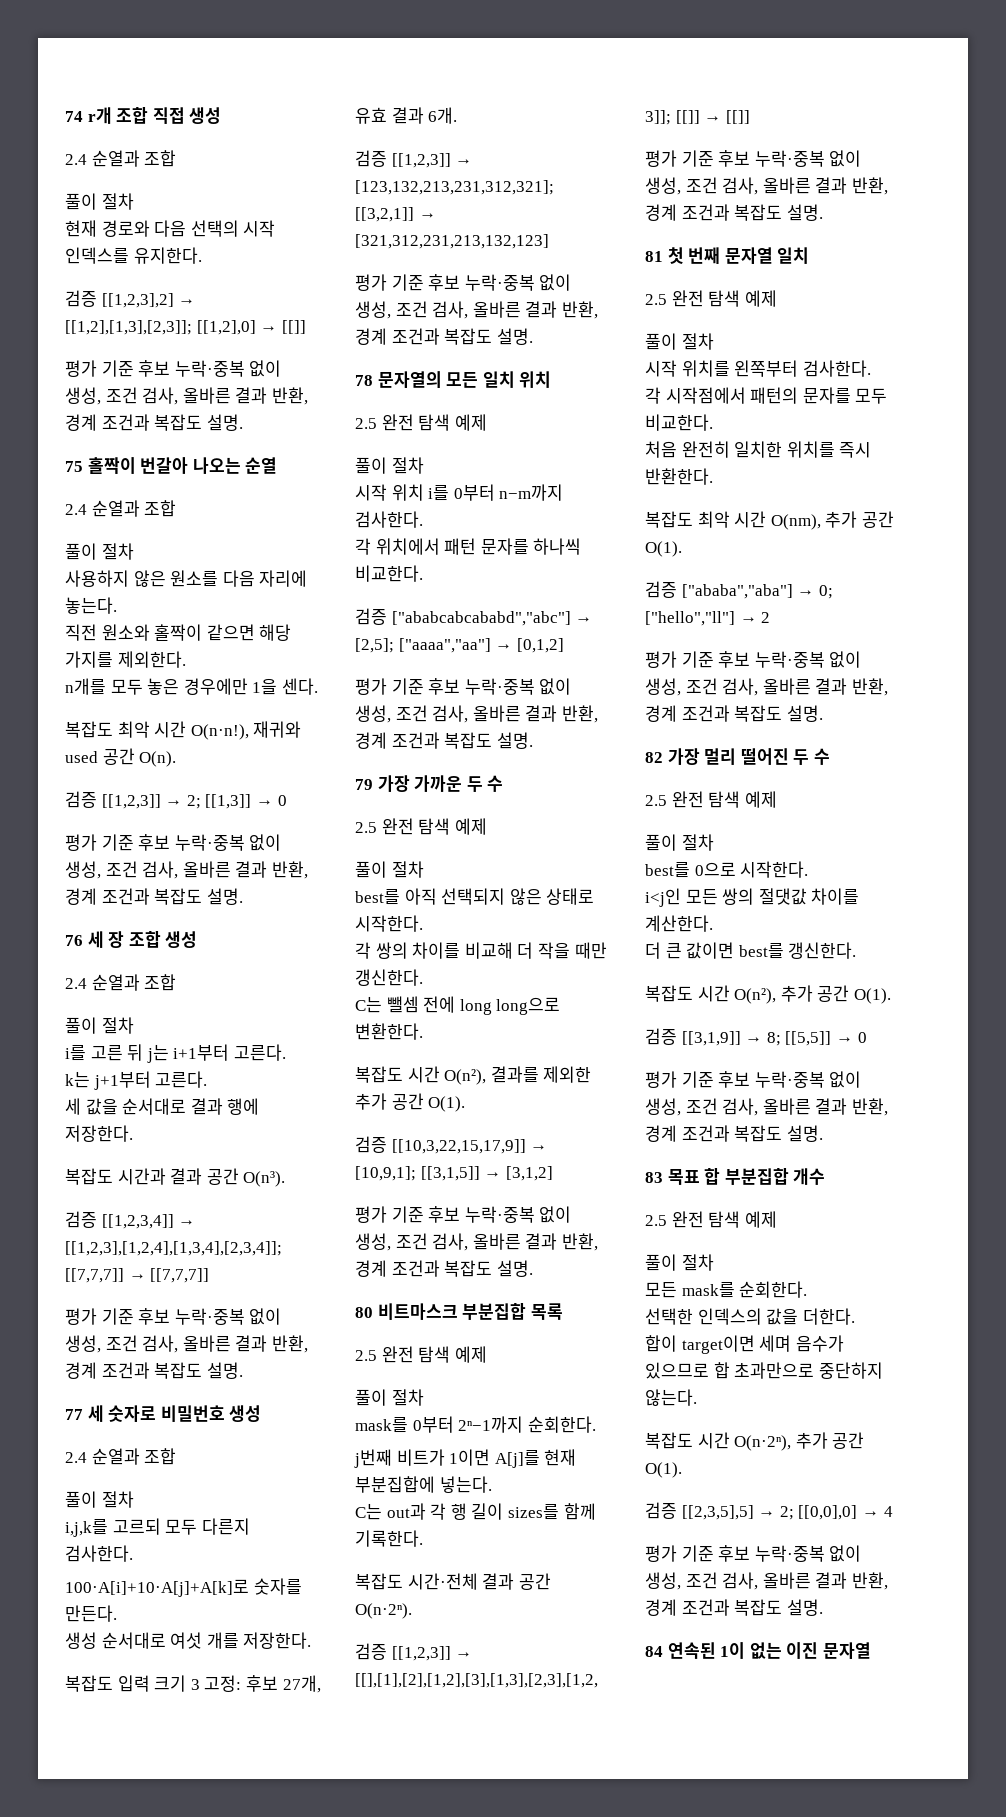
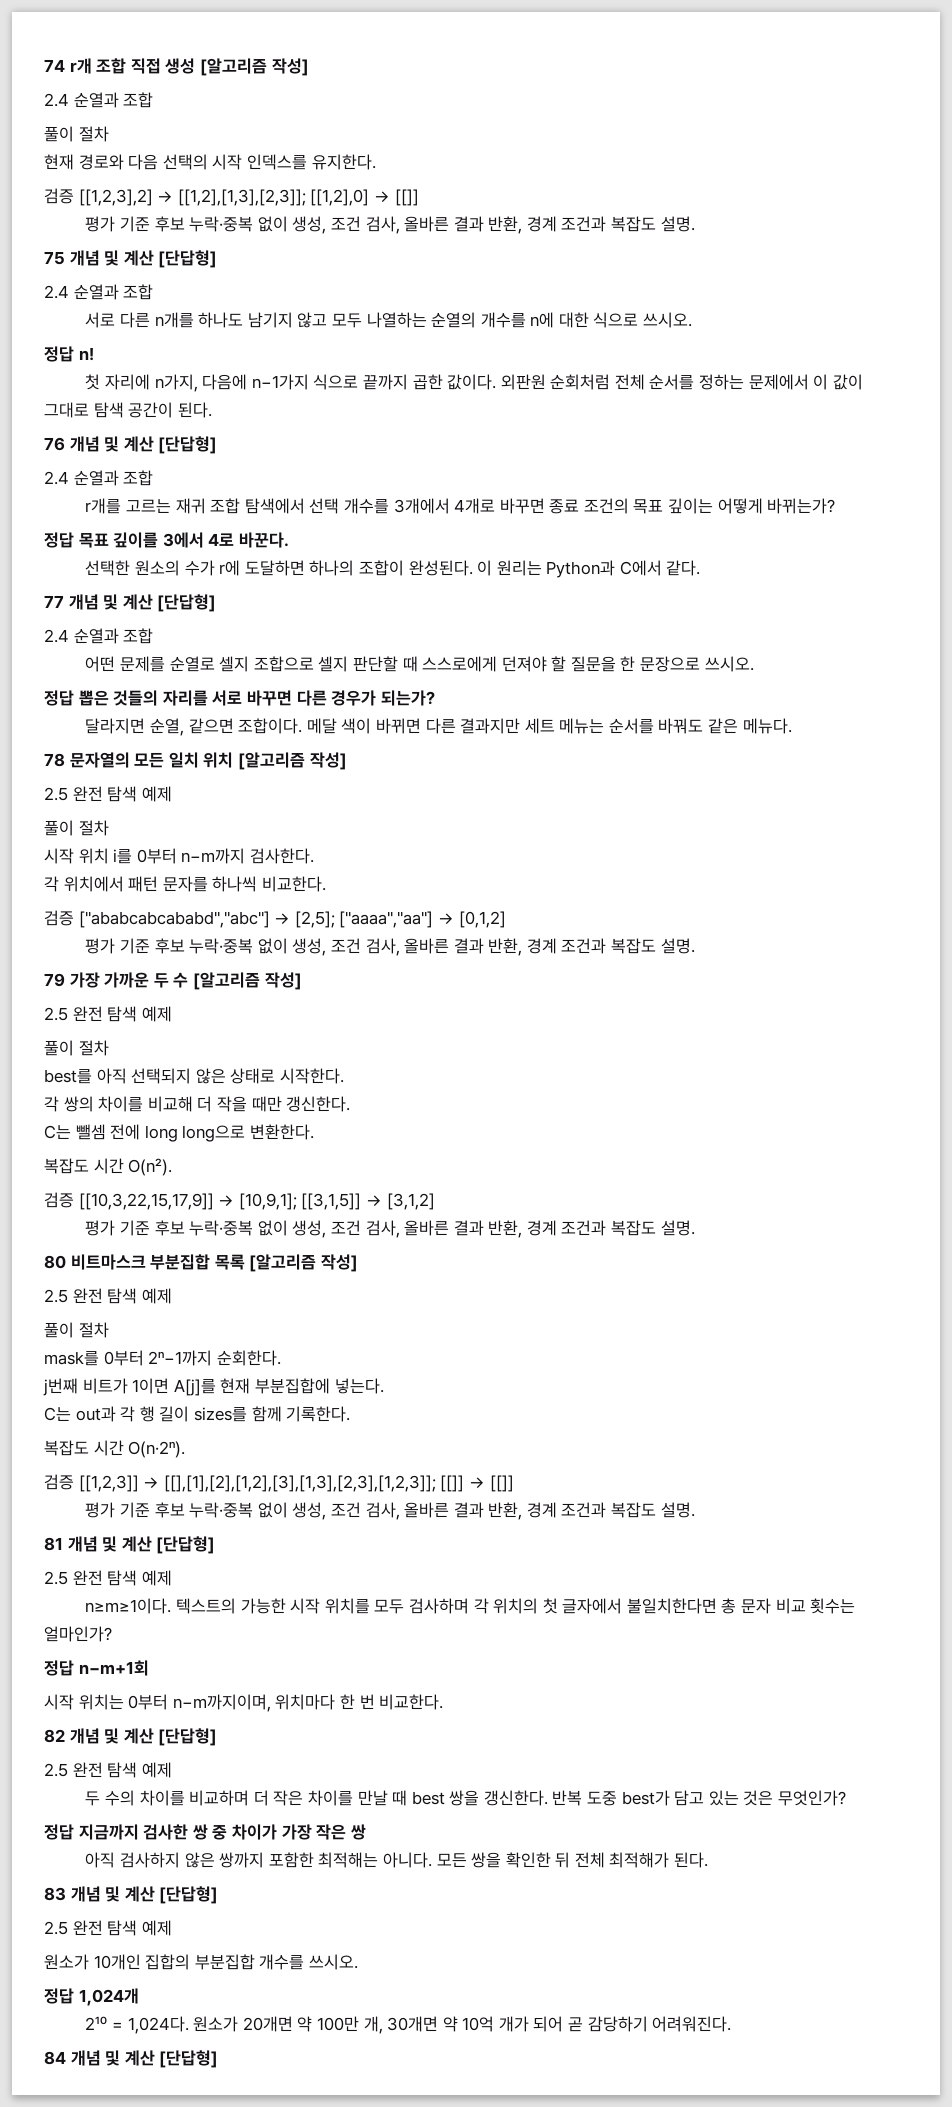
(222, 115) none -> [199,58,309,76] [알고리즘 작성]
[87,457,278,474] [65,500,177,517] [65,543,134,560] [65,570,308,587] [65,597,117,614] [65,624,292,641] [65,651,186,668] [65,678,318,695] [65,721,302,740] [65,748,177,767] [65,791,287,809] [65,834,282,851] [65,861,308,879] [65,888,243,905] [65,931,198,948] [65,974,177,991] [65,1017,134,1034] [65,1044,286,1063] [65,1071,208,1090] [65,1098,260,1115] [65,1125,133,1142] [65,1168,286,1187] [65,1211,196,1229] [65,1241,282,1256] [65,1268,210,1283] [65,1308,282,1325] [65,1335,308,1353] [65,1362,243,1379] [65,1405,262,1422] [65,1448,177,1465] [65,1491,134,1508] [65,1518,250,1537] [65,1545,133,1562] [65,1578,302,1597] [65,1605,117,1622] [65,1632,312,1649] [65,1675,321,1693] [355,107,458,124] [355,150,473,168] [355,180,554,195] [355,207,436,222] [355,234,549,249] [355,274,572,291] [355,301,598,319] [355,328,533,345] 홀짝이 번갈아 나오는 순열 // 2.4 순열과 조합 // 풀이 절차 // 사용하지 않은 원소를 다음 자리에 놓는다. // 직전 원소와 홀짝이 같으면 해당 가지를 제외한다. // n개를 모두 놓은 경우에만 1을 센다. // 복잡도 최악 시간 O(n·n!), 재귀와 used 공간 O(n). // 검증 [[1,2,3]] → 2; [[1,3]] → 0 // 평가 기준 후보 누락·중복 없이 생성, 조건 검사, 올바른 결과 반환, 경계 조건과 복잡도 설명. // 76 세 장 조합 생성 // 2.4 순열과 조합 // 풀이 절차 // i를 고른 뒤 j는 i+1부터 고른다. // k는 j+1부터 고른다. // 세 값을 순서대로 결과 행에 저장한다. // 복잡도 시간과 결과 공간 O(n³). // 검증 [[1,2,3,4]] → [[1,2,3],[1,2,4],[1,3,4],[2,3,4]]; [[7,7,7]] → [[7,7,7]] // 평가 기준 후보 누락·중복 없이 생성, 조건 검사, 올바른 결과 반환, 경계 조건과 복잡도 설명. // 77 세 숫자로 비밀번호 생성 // 2.4 순열과 조합 // 풀이 절차 // i,j,k를 고르되 모두 다른지 검사한다. // 100·A[i]+10·A[j]+A[k]로 숫자를 만든다. // 생성 순서대로 여섯 개를 저장한다. // 복잡도 입력 크기 3 고정: 후보 27개, 유효 결과 6개. // 검증 [[1,2,3]] → [123,132,213,231,312,321]; [[3,2,1]] → [321,312,231,213,132,123] // 평가 기준 후보 누락·중복 없이 생성, 조건 검사, 올바른 결과 반환, 경계 조건과 복잡도 설명. -> [69,250,218,268] [44,284,154,300] [85,312,693,328] [44,346,94,362] [85,374,863,392] [44,402,212,418] [44,436,218,454] [44,470,154,486] [85,498,836,514] [44,532,289,548] [85,560,701,578] [44,594,217,612] [44,628,154,644] [85,656,754,672] [44,690,435,706] [85,718,792,736] 개념 및 계산 [단답형] // 2.4 순열과 조합 // 서로 다른 n개를 하나도 남기지 않고 모두 나열하는 순열의 개수를 n에 대한 식으로 쓰시오. // 정답 n! // 첫 자리에 n가지, 다음에 n−1가지 식으로 끝까지 곱한 값이다. 외판원 순회처럼 전체 순서를 정하는 문제에서 이 값이 그대로 탐색 공간이 된다. // 76 개념 및 계산 [단답형] // 2.4 순열과 조합 // r개를 고르는 재귀 조합 탐색에서 선택 개수를 3개에서 4개로 바꾸면 종료 조건의 목표 깊이는 어떻게 바뀌는가? // 정답 목표 깊이를 3에서 4로 바꾼다. // 선택한 원소의 수가 r에 도달하면 하나의 조합이 완성된다. 이 원리는 Python과 C에서 같다. // 77 개념 및 계산 [단답형] // 2.4 순열과 조합 // 어떤 문제를 순열로 셀지 조합으로 셀지 판단할 때 스스로에게 던져야 할 질문을 한 문장으로 쓰시오. // 정답 뽑은 것들의 자리를 서로 바꾸면 다른 경우가 되는가? // 달라지면 순열, 같으면 조합이다. 메달 색이 바뀌면 다른 결과지만 세트 메뉴는 순서를 바꿔도 같은 메뉴다.
(552, 379) none -> [237,752,347,770] [알고리즘 작성]
(504, 783) none -> [192,972,302,990] [알고리즘 작성]
[444,1066,592,1085] [355,1093,466,1112] O(n²), 결과를 제외한 추가 공간 O(1). -> [128,1158,173,1176] O(n²).
(563, 1311) none -> [249,1254,358,1272] [알고리즘 작성]
[407,1573,551,1590] 시간·전체 결과 공간 -> [93,1440,124,1456] 시간
[667,247,810,264] [645,290,777,307] [645,333,714,350] [645,360,871,377] [645,387,888,404] [645,414,713,431] [645,441,872,458] [645,468,713,485] [645,511,894,530] [645,541,682,557] [645,581,833,599] [645,611,771,626] [645,651,862,668] [645,678,888,696] [645,705,823,722] [645,748,830,765] [645,791,777,808] [645,834,714,851] [645,861,809,878] [645,888,860,907] [645,915,713,932] [645,942,857,959] [645,985,891,1004] [645,1028,867,1046] [645,1071,862,1088] [645,1098,888,1116] [645,1125,823,1142] [645,1168,826,1185] [645,1211,777,1228] [645,1254,714,1271] [645,1281,808,1298] [645,1308,855,1325] [645,1335,844,1354] [645,1362,883,1379] [645,1389,697,1406] [645,1432,865,1451] [645,1462,682,1478] [645,1502,893,1520] [645,1545,862,1562] [645,1572,888,1590] [645,1599,823,1616] [645,1642,871,1659] 첫 번째 문자열 일치 // 2.5 완전 탐색 예제 // 풀이 절차 // 시작 위치를 왼쪽부터 검사한다. // 각 시작점에서 패턴의 문자를 모두 비교한다. // 처음 완전히 일치한 위치를 즉시 반환한다. // 복잡도 최악 시간 O(nm), 추가 공간 O(1). // 검증 ["ababa","aba"] → 0; ["hello","ll"] → 2 // 평가 기준 후보 누락·중복 없이 생성, 조건 검사, 올바른 결과 반환, 경계 조건과 복잡도 설명. // 82 가장 멀리 떨어진 두 수 // 2.5 완전 탐색 예제 // 풀이 절차 // best를 0으로 시작한다. // i<j인 모든 쌍의 절댓값 차이를 계산한다. // 더 큰 값이면 best를 갱신한다. // 복잡도 시간 O(n²), 추가 공간 O(1). // 검증 [[3,1,9]] → 8; [[5,5]] → 0 // 평가 기준 후보 누락·중복 없이 생성, 조건 검사, 올바른 결과 반환, 경계 조건과 복잡도 설명. // 83 목표 합 부분집합 개수 // 2.5 완전 탐색 예제 // 풀이 절차 // 모든 mask를 순회한다. // 선택한 인덱스의 값을 더한다. // 합이 target이면 세며 음수가 있으므로 합 초과만으로 중단하지 않는다. // 복잡도 시간 O(n·2ⁿ), 추가 공간 O(1). // 검증 [[2,3,5],5] → 2; [[0,0],0] → 4 // 평가 기준 후보 누락·중복 없이 생성, 조건 검사, 올바른 결과 반환, 경계 조건과 복잡도 설명. // 84 연속된 1이 없는 이진 문자열 -> [67,1536,216,1554] [44,1570,172,1586] [85,1598,856,1614] [44,1626,112,1642] [44,1660,149,1676] [44,1694,444,1712] [44,1728,218,1746] [44,1762,172,1778] [85,1790,847,1806] [44,1824,366,1840] [85,1852,709,1868] [44,1886,219,1904] [44,1920,172,1936] [44,1954,358,1970] [44,1988,139,2006] [85,2016,732,2034] [44,2050,219,2068] 개념 및 계산 [단답형] // 2.5 완전 탐색 예제 // n≥m≥1이다. 텍스트의 가능한 시작 위치를 모두 검사하며 각 위치의 첫 글자에서 불일치한다면 총 문자 비교 횟수는 얼마인가? // 정답 n−m+1회 // 시작 위치는 0부터 n−m까지이며, 위치마다 한 번 비교한다. // 82 개념 및 계산 [단답형] // 2.5 완전 탐색 예제 // 두 수의 차이를 비교하며 더 작은 차이를 만날 때 best 쌍을 갱신한다. 반복 도중 best가 담고 있는 것은 무엇인가? // 정답 지금까지 검사한 쌍 중 차이가 가장 작은 쌍 // 아직 검사하지 않은 쌍까지 포함한 최적해는 아니다. 모든 쌍을 확인한 뒤 전체 최적해가 된다. // 83 개념 및 계산 [단답형] // 2.5 완전 탐색 예제 // 원소가 10개인 집합의 부분집합 개수를 쓰시오. // 정답 1,024개 // 2¹⁰ = 1,024다. 원소가 20개면 약 100만 개, 30개면 약 10억 개가 되어 곧 감당하기 어려워진다. // 84 개념 및 계산 [단답형]

